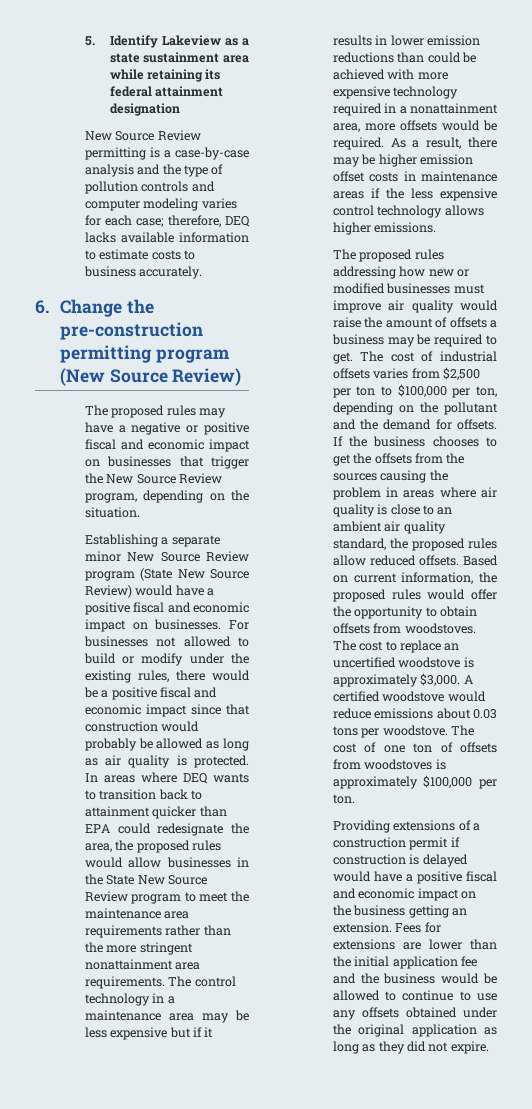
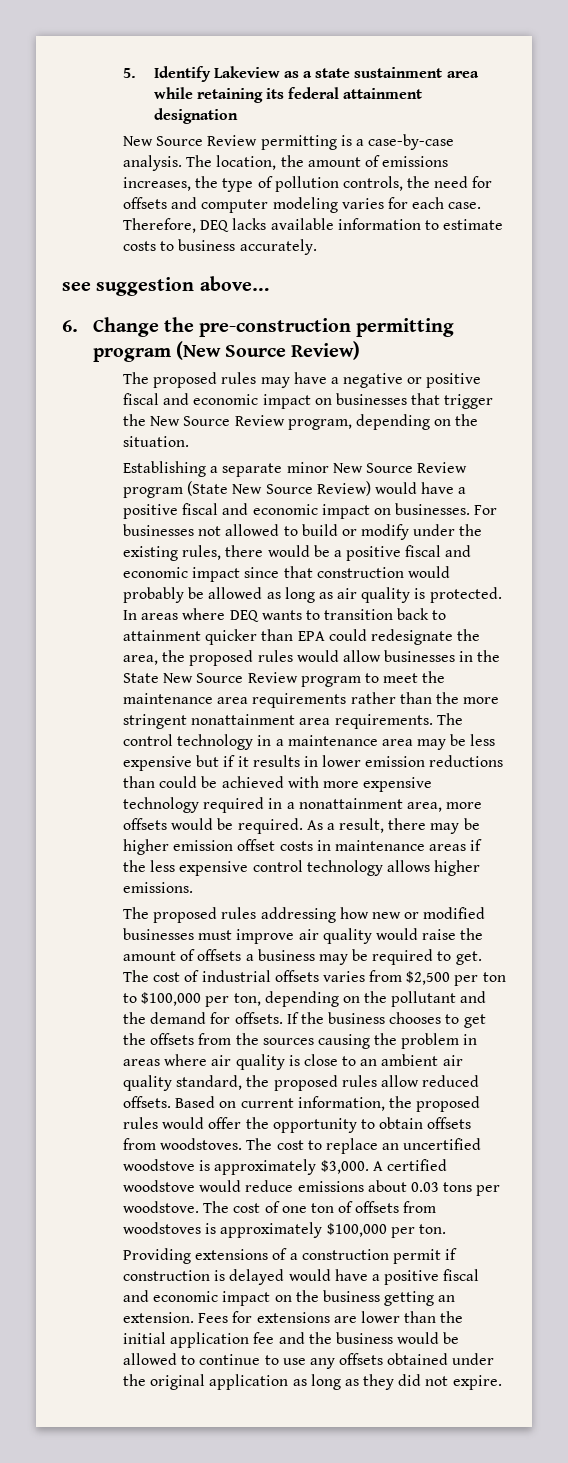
[84,164,224,177] [84,181,189,194] analysis and the type of pollution controls -> [123,155,449,171] [123,176,493,192] [123,197,168,209] analysis. The location, the amount of emissions increases, the type of pollution controls, the need for offsets
[135,215,221,227] case; therefore, -> [448,202,482,209] [123,218,197,233] case. Therefore,
(203, 272) none -> [62,276,269,296] // see suggestion above…

